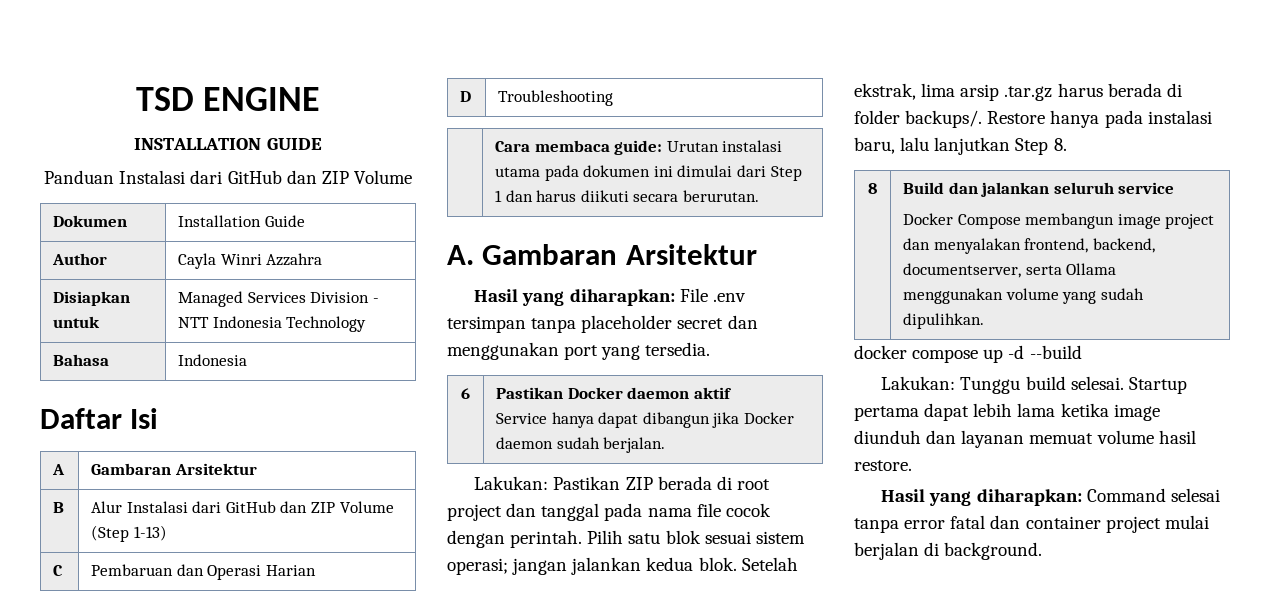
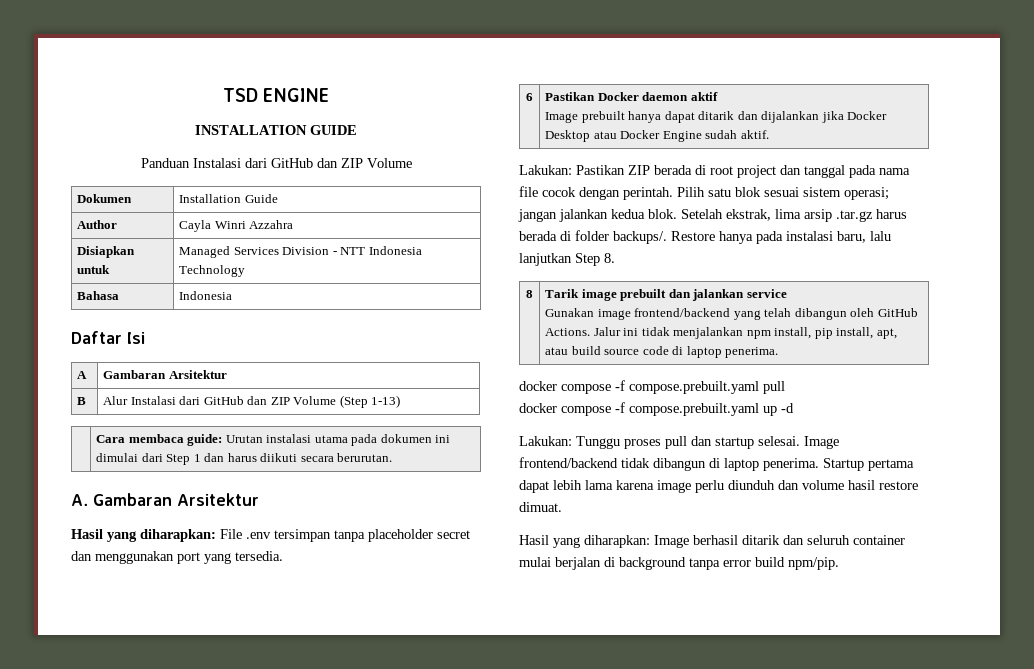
[53,565,64,576] [91,564,316,580] [460,91,472,102] [498,90,614,106] // C | Pembaruan dan Operasi Harian // D | Troubleshooting -> (401, 401) none
[496,412,794,428] [496,437,666,453] Service hanya dapat dibangun jika Docker daemon sudah berjalan. -> [545,111,888,123] [545,130,769,142] Image prebuilt hanya dapat ditarik dan dijalankan jika Docker Desktop atau Docker Engine sudah aktif.
[903,182,945,194] Build -> [545,289,667,301] Tarik image prebuilt
[1053,182,1114,194] seluruh -> (745, 295) none
[903,213,1215,229] [903,238,1155,254] [903,263,1117,278] [903,288,1144,304] [903,313,985,329] [854,345,979,363] Docker Compose membangun image project dan menyalakan frontend, backend, documentserver, serta Ollama menggunakan volume yang sudah dipulihkan. // docker compose -> [545,308,918,320] [545,327,897,339] [545,346,779,358] [519,380,785,394] [519,402,759,416] Gunakan image frontend/backend yang telah dibangun oleh GitHub Actions. Jalur ini tidak menjalankan npm install, pip install, apt, atau build source code di laptop penerima. // docker compose -f compose.prebuilt.yaml pull // docker compose -f compose.prebuilt.yaml
[1029,345,1082,359] --build -> (794, 408) none
[1025,376,1124,390] build selesai. -> [624,436,839,449] [519,457,819,471] proses pull dan startup selesai. Image frontend/backend tidak dibangun di laptop penerima.
[1060,403,1160,421] [854,430,1196,448] [854,460,912,471] [881,488,1220,506] [854,515,1209,533] [854,542,1043,560] ketika image diunduh dan layanan memuat volume hasil restore. // Hasil yang diharapkan: Command selesai tanpa error fatal dan container project mulai berjalan di background. -> [616,480,918,493] [519,502,562,512] [519,535,905,548] [519,557,839,570] karena image perlu diunduh dan volume hasil restore dimuat. // Hasil yang diharapkan: Image berhasil ditarik dan seluruh container mulai berjalan di background tanpa error build npm/pip.

